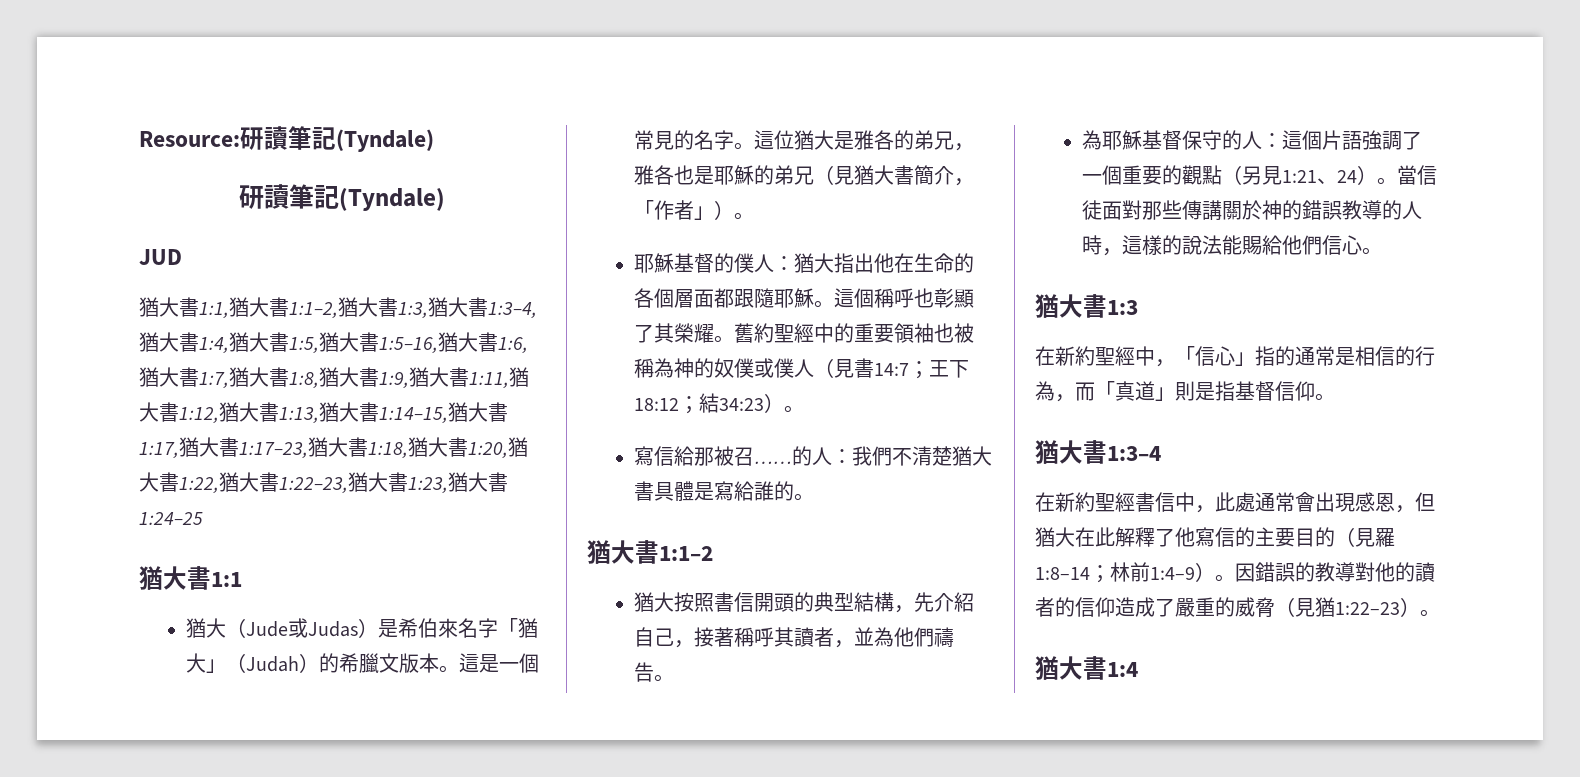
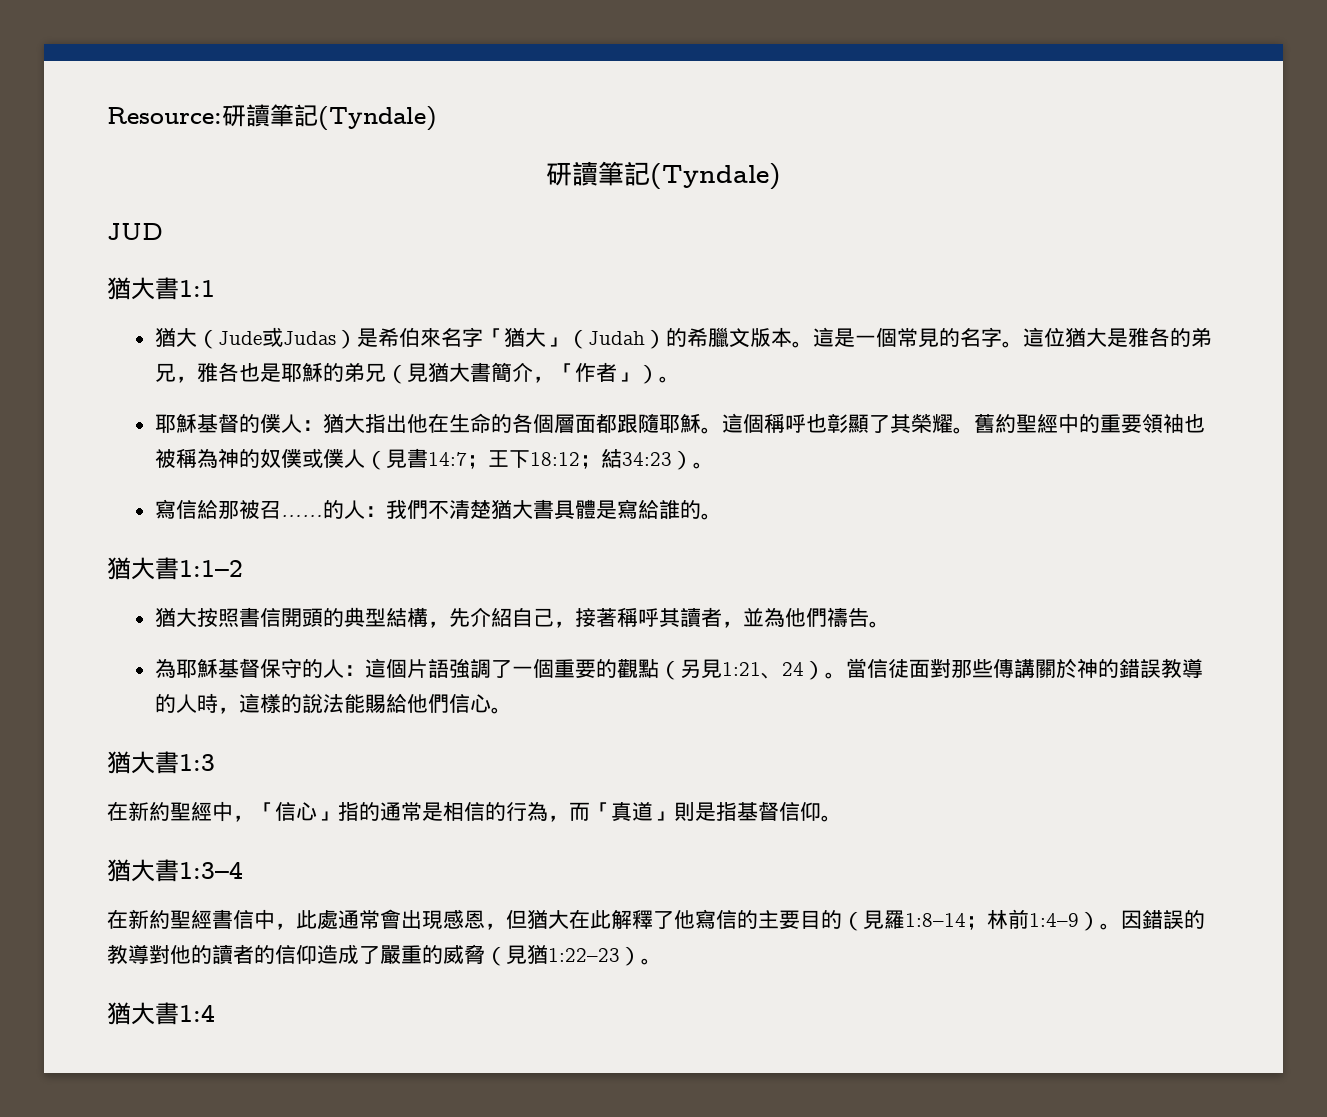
[139,297,537,318] [139,332,528,353] [139,367,529,388] [139,402,508,423] [139,437,528,458] [139,472,508,493] [139,512,203,525] // 猶大書1:1,猶大書1:1–2,猶大書1:3,猶大書1:3–4,猶大書1:4,猶大書1:5,猶大書1:5–16,猶大書1:6,猶大書1:7,猶大書1:8,猶大書1:9,猶大書1:11,猶大書1:12,猶大書1:13,猶大書1:14–15,猶大書1:17,猶大書1:17–23,猶大書1:18,猶大書1:20,猶大書1:22,猶大書1:22–23,猶大書1:23,猶大書1:24–25 -> (163, 231) none

